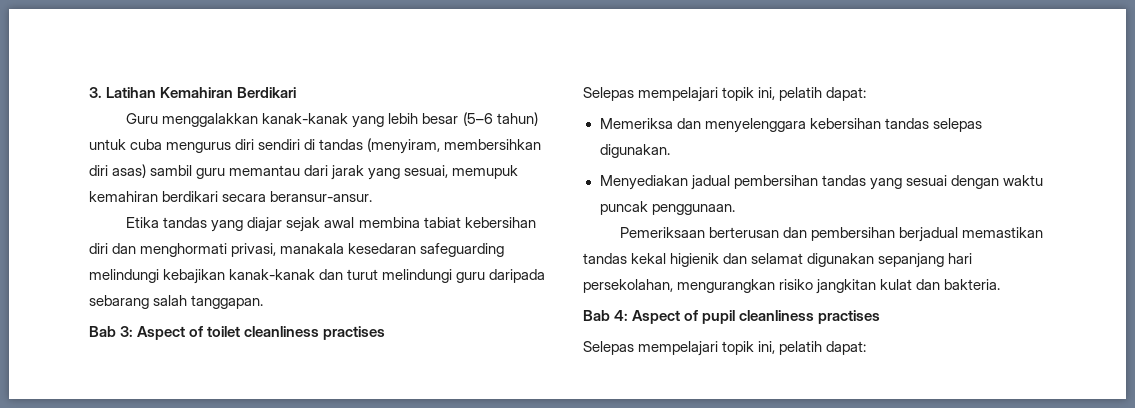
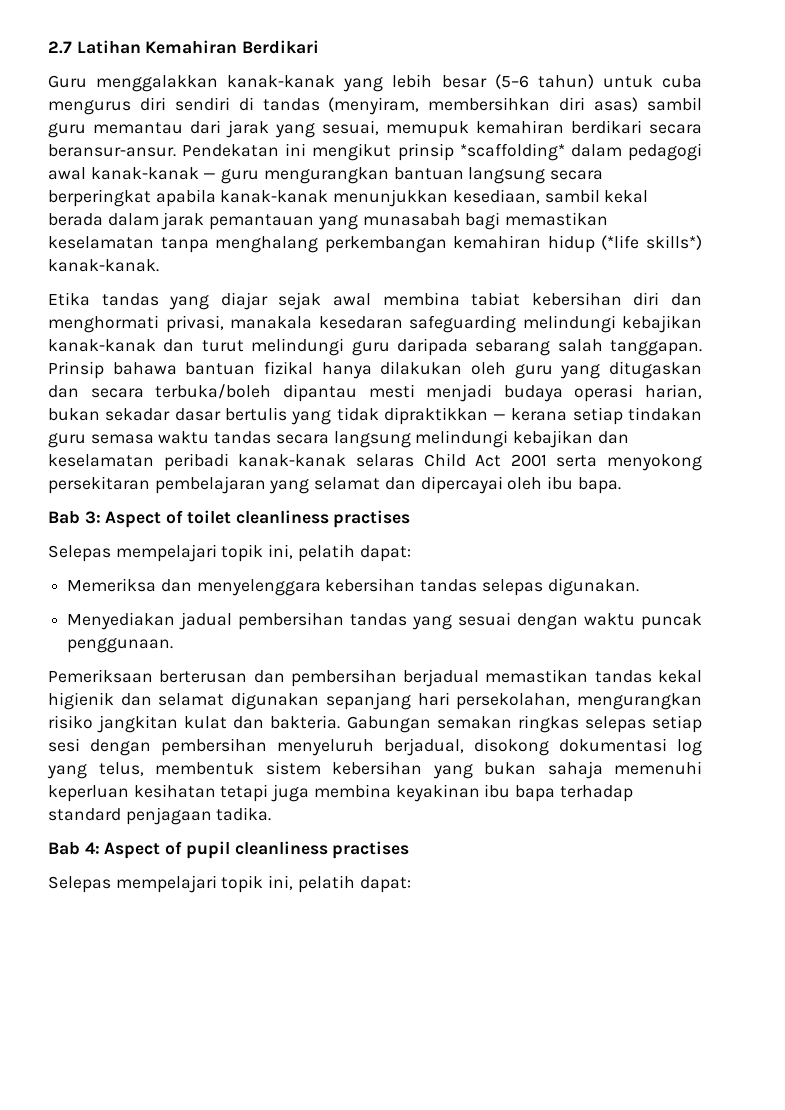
[89,87,102,98] 3. -> [48,41,72,54] 2.7
(373, 196) none -> [182,143,702,161] [48,167,604,184] [48,189,649,207] [48,212,609,230] [48,235,702,253] [48,259,159,272] Pendekatan ini mengikut prinsip *scaffolding* dalam pedagogi awal kanak-kanak — guru mengurangkan bantuan langsung secara berperingkat apabila kanak-kanak menunjukkan kesediaan, sambil kekal berada dalam jarak pemantauan yang munasabah bagi memastikan keselamatan tanpa menghalang perkembangan kemahiran hidup (*life skills*) kanak-kanak.
(264, 302) none -> [48,361,702,379] [48,384,702,402] [48,407,702,425] [48,430,629,448] [48,453,702,471] [48,476,621,494] Prinsip bahawa bantuan fizikal hanya dilakukan oleh guru yang ditugaskan dan secara terbuka/boleh dipantau mesti menjadi budaya operasi harian, bukan sekadar dasar bertulis yang tidak dipraktikkan — kerana setiap tindakan guru semasa waktu tandas secara langsung melindungi kebajikan dan keselamatan peribadi kanak-kanak selaras Child Act 2001 serta menyokong persekitaran pembelajaran yang selamat dan dipercayai oleh ibu bapa.
(1001, 284) none -> [346,715,702,733] [48,738,702,756] [47,761,702,779] [48,784,633,802] [48,807,272,825] Gabungan semakan ringkas selepas setiap sesi dengan pembersihan menyeluruh berjadual, disokong dokumentasi log yang telus, membentuk sistem kebersihan yang bukan sahaja memenuhi keperluan kesihatan tetapi juga membina keyakinan ibu bapa terhadap standard penjagaan tadika.

